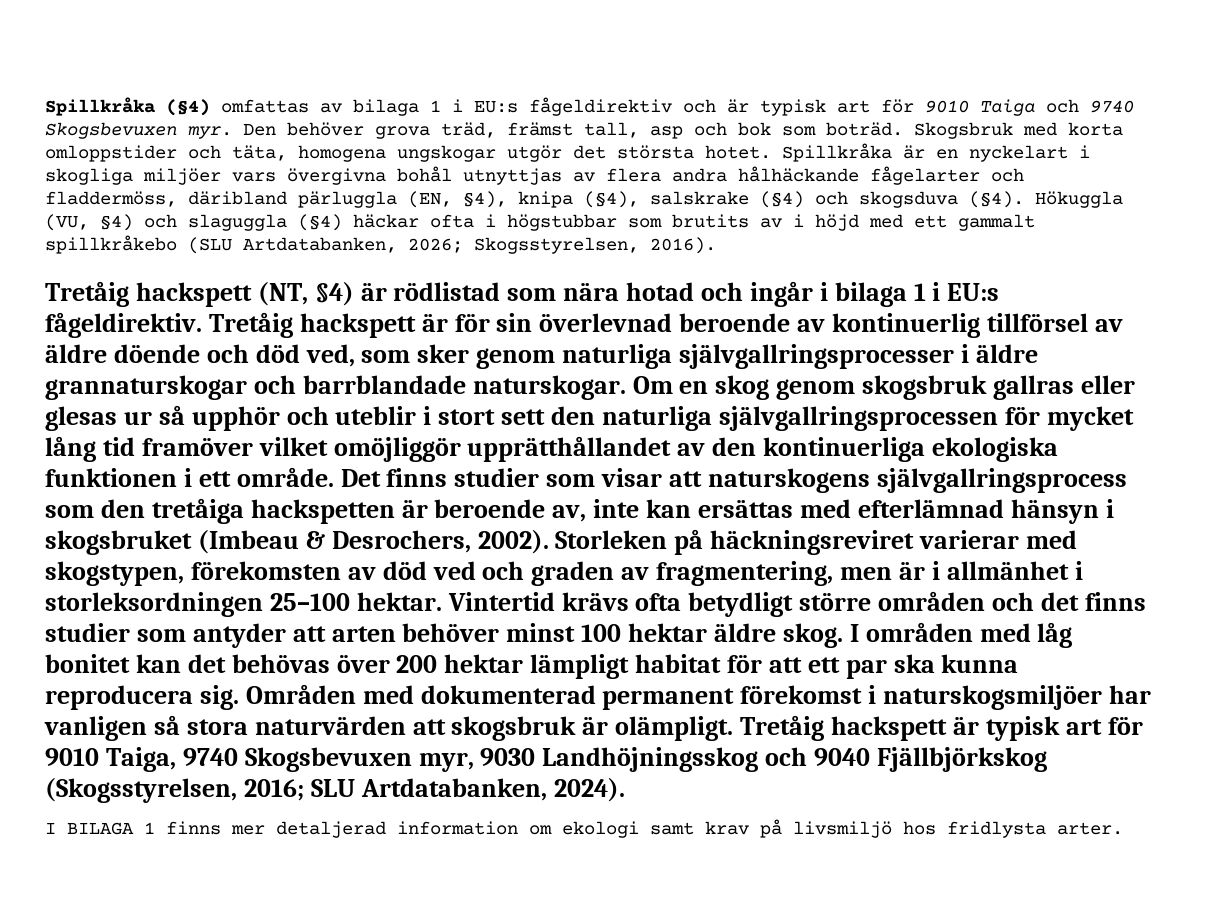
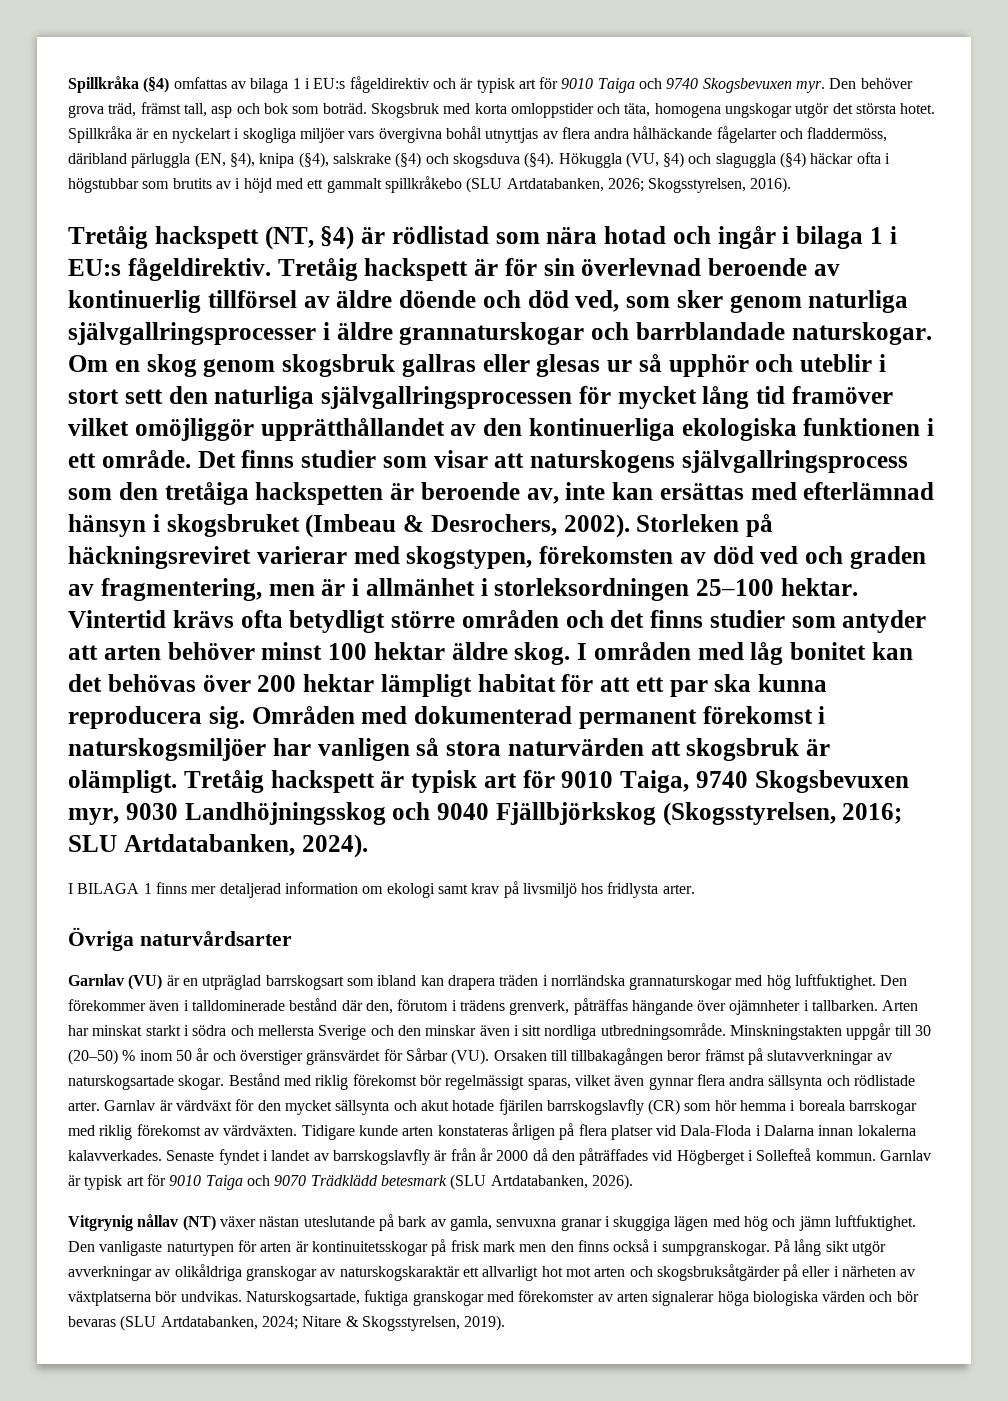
(1123, 828) none -> [68,927,292,951] [68,974,908,990] [68,998,919,1015] [68,1023,932,1040] [68,1048,892,1065] [68,1073,916,1090] [68,1099,918,1115] [68,1123,916,1140] [68,1148,932,1165] [68,1174,633,1190] [68,1214,917,1231] [68,1239,887,1256] [68,1264,916,1281] [68,1290,919,1306] [68,1315,506,1331] // Övriga naturvårdsarter // Garnlav (VU) är en utpräglad barrskogsart som ibland kan drapera träden i norrländska grannaturskogar med hög luftfuktighet. Den förekommer även i talldominerade bestånd där den, förutom i trädens grenverk, påträffas hängande över ojämnheter i tallbarken. Arten har minskat starkt i södra och mellersta Sverige och den minskar även i sitt nordliga utbredningsområde. Minskningstakten uppgår till 30 (20–50) % inom 50 år och överstiger gränsvärdet för Sårbar (VU). Orsaken till tillbakagången beror främst på slutavverkningar av naturskogsartade skogar. Bestånd med riklig förekomst bör regelmässigt sparas, vilket även gynnar flera andra sällsynta och rödlistade arter. Garnlav är värdväxt för den mycket sällsynta och akut hotade fjärilen barrskogslavfly (CR) som hör hemma i boreala barrskogar med riklig förekomst av värdväxten. Tidigare kunde arten konstateras årligen på flera platser vid Dala-Floda i Dalarna innan lokalerna kalavverkades. Senaste fyndet i landet av barrskogslavfly är från år 2000 då den påträffades vid Högberget i Sollefteå kommun. Garnlav är typisk art för 9010 Taiga och 9070 Trädklädd betesmark (SLU Artdatabanken, 2026). // Vitgrynig nållav (NT) växer nästan uteslutande på bark av gamla, senvuxna granar i skuggiga lägen med hög och jämn luftfuktighet. Den vanligaste naturtypen för arten är kontinuitetsskogar på frisk mark men den finns också i sumpgranskogar. På lång sikt utgör avverkningar av olikåldriga granskogar av naturskogskaraktär ett allvarligt hot mot arten och skogsbruksåtgärder på eller i närheten av växtplatserna bör undvikas. Naturskogsartade, fuktiga granskogar med förekomster av arten signalerar höga biologiska värden och bör bevaras (SLU Artdatabanken, 2024; Nitare & Skogsstyrelsen, 2019).

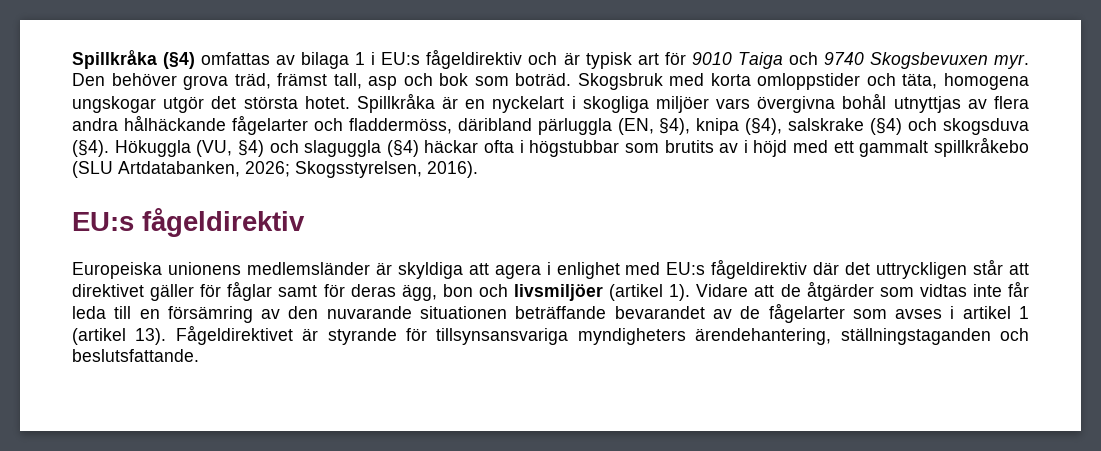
[68,225,897,250] [68,257,840,281] [68,290,909,313] [68,322,932,345] [68,353,886,377] [68,385,893,409] [68,417,934,441] [68,449,908,473] [68,481,935,505] [68,513,773,538] [68,546,926,569] [68,578,858,601] [68,609,927,633] [68,641,913,665] [68,674,827,697] [68,705,826,729] [68,737,830,761] [68,769,909,793] [68,802,903,826] [68,834,368,858] [68,881,695,898] [68,927,292,951] [68,974,908,990] [68,998,919,1015] [68,1023,932,1040] [68,1048,892,1065] [68,1073,916,1090] [68,1099,918,1115] [68,1123,916,1140] [68,1148,932,1165] [68,1174,633,1190] [68,1214,917,1231] [68,1239,887,1256] [68,1264,916,1281] [68,1290,919,1306] [68,1315,506,1331] Tretåig hackspett (NT, §4) är rödlistad som nära hotad och ingår i bilaga 1 i EU:s fågeldirektiv. Tretåig hackspett är för sin överlevnad beroende av kontinuerlig tillförsel av äldre döende och död ved, som sker genom naturliga självgallringsprocesser i äldre grannaturskogar och barrblandade naturskogar. Om en skog genom skogsbruk gallras eller glesas ur så upphör och uteblir i stort sett den naturliga självgallringsprocessen för mycket lång tid framöver vilket omöjliggör upprätthållandet av den kontinuerliga ekologiska funktionen i ett område. Det finns studier som visar att naturskogens självgallringsprocess som den tretåiga hackspetten är beroende av, inte kan ersättas med efterlämnad hänsyn i skogsbruket (Imbeau & Desrochers, 2002). Storleken på häckningsreviret varierar med skogstypen, förekomsten av död ved och graden av fragmentering, men är i allmänhet i storleksordningen 25–100 hektar. Vintertid krävs ofta betydligt större områden och det finns studier som antyder att arten behöver minst 100 hektar äldre skog. I områden med låg bonitet kan det behövas över 200 hektar lämpligt habitat för att ett par ska kunna reproducera sig. Områden med dokumenterad permanent förekomst i naturskogsmiljöer har vanligen så stora naturvärden att skogsbruk är olämpligt. Tretåig hackspett är typisk art för 9010 Taiga, 9740 Skogsbevuxen myr, 9030 Landhöjningsskog och 9040 Fjällbjörkskog (Skogsstyrelsen, 2016; SLU Artdatabanken, 2024). // I BILAGA 1 finns mer detaljerad information om ekologi samt krav på livsmiljö hos fridlysta arter. // Övriga naturvårdsarter // Garnlav (VU) är en utpräglad barrskogsart som ibland kan drapera träden i norrländska grannaturskogar med hög luftfuktighet. Den förekommer även i talldominerade bestånd där den, förutom i trädens grenverk, påträffas hängande över ojämnheter i tallbarken. Arten har minskat starkt i södra och mellersta Sverige och den minskar även i sitt nordliga utbredningsområde. Minskningstakten uppgår till 30 (20–50) % inom 50 år och överstiger gränsvärdet för Sårbar (VU). Orsaken till tillbakagången beror främst på slutavverkningar av naturskogsartade skogar. Bestånd med riklig förekomst bör regelmässigt sparas, vilket även gynnar flera andra sällsynta och rödlistade arter. Garnlav är värdväxt för den mycket sällsynta och akut hotade fjärilen barrskogslavfly (CR) som hör hemma i boreala barrskogar med riklig förekomst av värdväxten. Tidigare kunde arten konstateras årligen på flera platser vid Dala-Floda i Dalarna innan lokalerna kalavverkades. Senaste fyndet i landet av barrskogslavfly är från år 2000 då den påträffades vid Högberget i Sollefteå kommun. Garnlav är typisk art för 9010 Taiga och 9070 Trädklädd betesmark (SLU Artdatabanken, 2026). // Vitgrynig nållav (NT) växer nästan uteslutande på bark av gamla, senvuxna granar i skuggiga lägen med hög och jämn luftfuktighet. Den vanligaste naturtypen för arten är kontinuitetsskogar på frisk mark men den finns också i sumpgranskogar. På lång sikt utgör avverkningar av olikåldriga granskogar av naturskogskaraktär ett allvarligt hot mot arten och skogsbruksåtgärder på eller i närheten av växtplatserna bör undvikas. Naturskogsartade, fuktiga granskogar med förekomster av arten signalerar höga biologiska värden och bör bevaras (SLU Artdatabanken, 2024; Nitare & Skogsstyrelsen, 2019). -> [72,208,305,237] [72,259,1029,279] [72,281,1030,301] [72,303,1029,323] [72,325,1029,345] [72,349,199,362] EU:s fågeldirektiv // Europeiska unionens medlemsländer är skyldiga att agera i enlighet med EU:s fågeldirektiv där det uttryckligen står att direktivet gäller för fåglar samt för deras ägg, bon och livsmiljöer (artikel 1). Vidare att de åtgärder som vidtas inte får leda till en försämring av den nuvarande situationen beträffande bevarandet av de fågelarter som avses i artikel 1 (artikel 13). Fågeldirektivet är styrande för tillsynsansvariga myndigheters ärendehantering, ställningstaganden och beslutsfattande.

